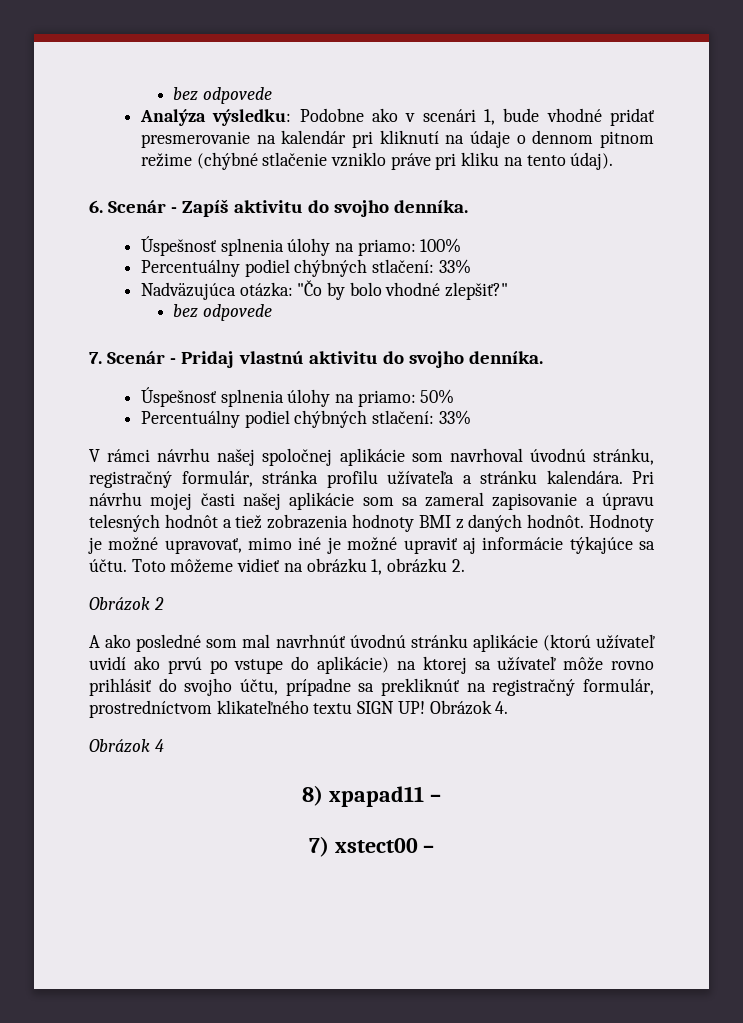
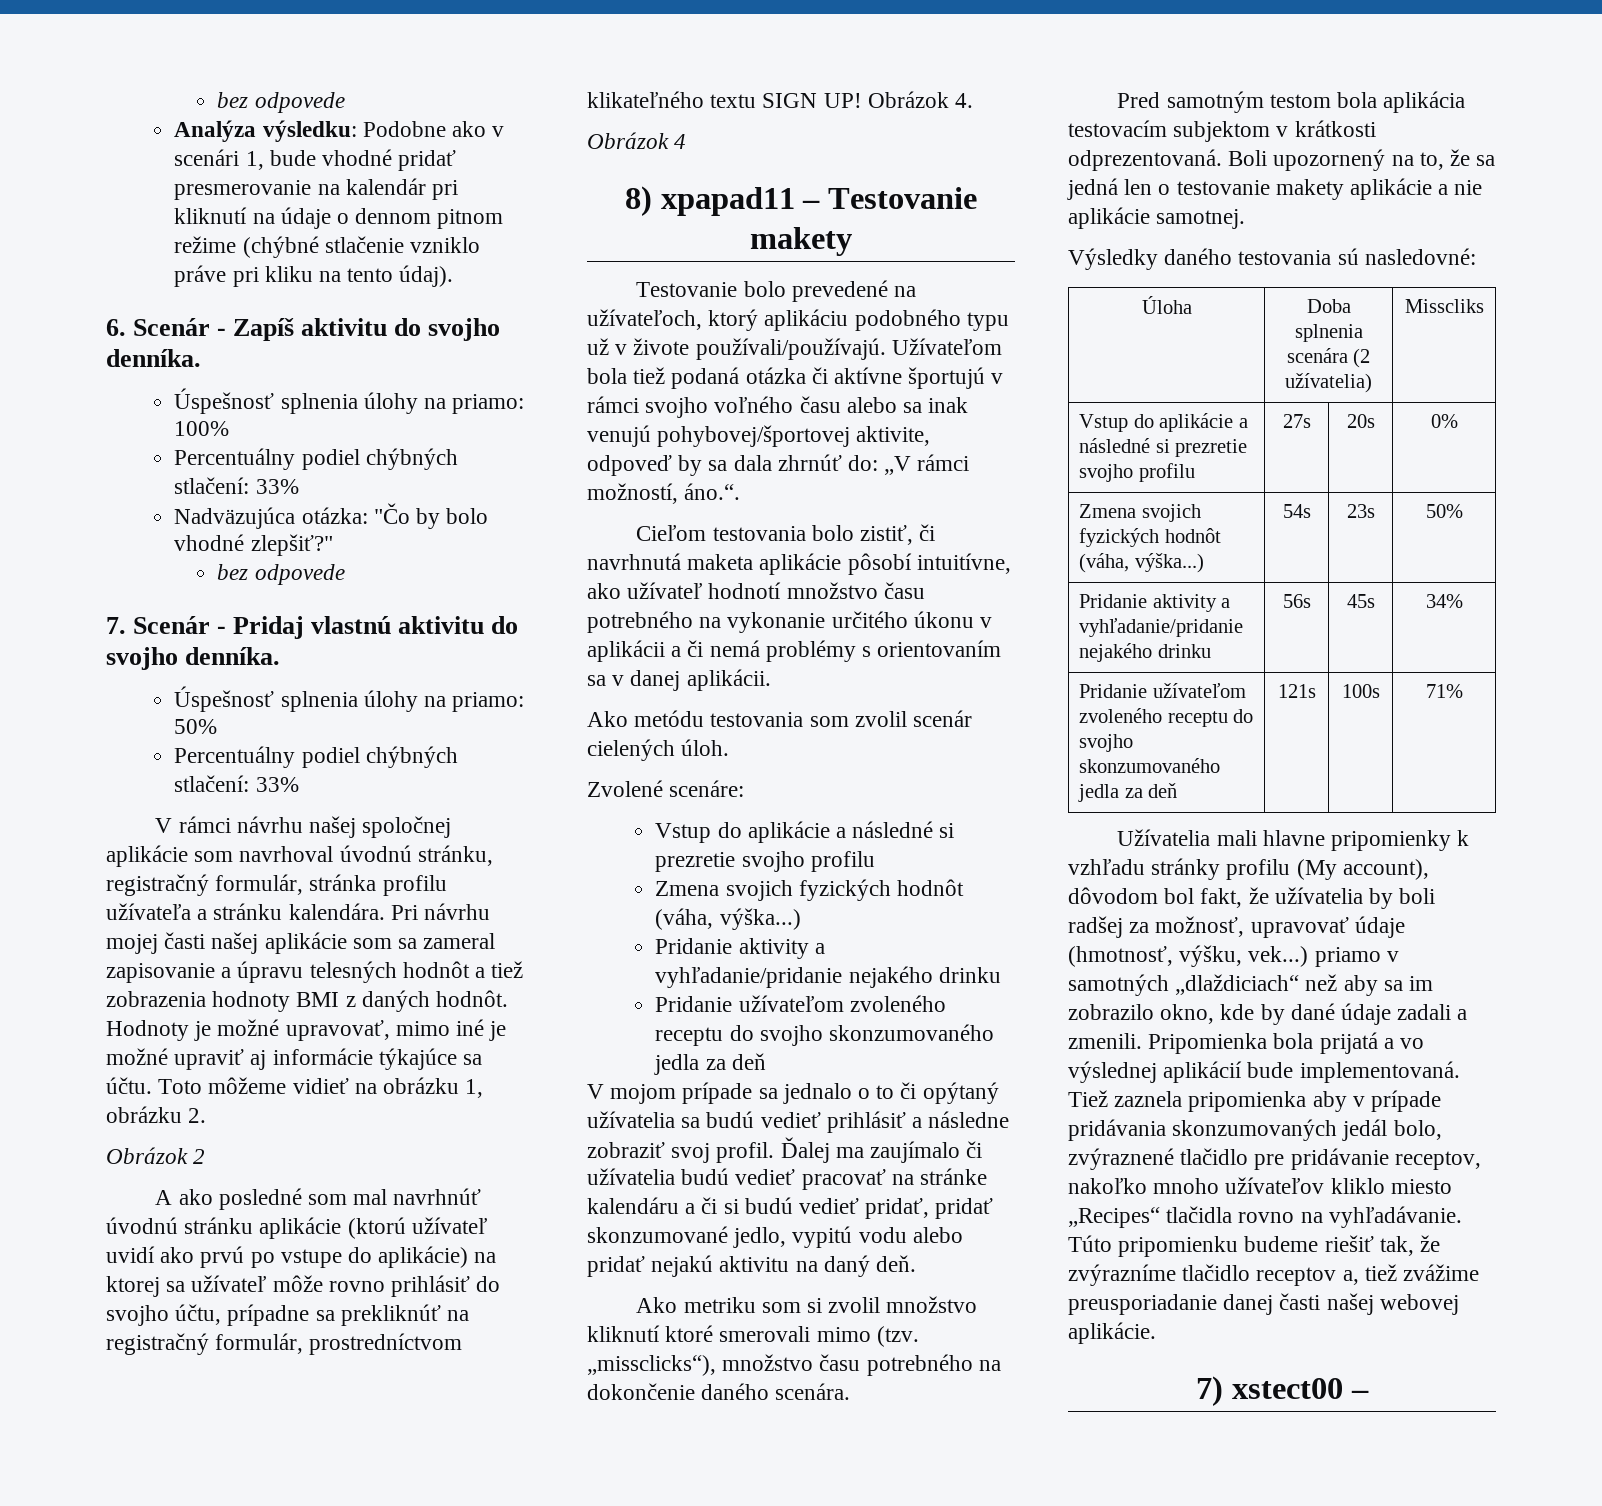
(441, 798) none -> [828,187,978,209] [750,227,852,256] [636,280,917,302] [587,309,1009,331] [587,338,1002,360] [587,367,1004,389] [587,396,969,418] [587,425,931,447] [587,454,970,476] [587,483,741,504] [636,524,936,545] [587,553,1011,575] [587,582,925,599] [587,611,993,633] [587,640,1002,662] [587,669,771,691] [587,710,973,727] [587,739,730,761] [587,780,745,797] [655,821,955,843] [655,851,875,872] [655,879,964,901] [655,908,801,930] [655,938,825,959] [655,966,1001,988] [655,995,946,1012] [655,1024,994,1046] [654,1053,766,1075] [587,1082,999,1104] [587,1111,1010,1133] [587,1137,983,1163] [587,1168,988,1190] [587,1197,994,1219] [587,1226,963,1248] [587,1255,917,1277] [636,1296,978,1313] [587,1325,919,1347] [587,1354,1001,1376] [587,1383,851,1400] [1117,91,1466,113] [1068,120,1376,142] [1068,149,1496,171] [1067,178,1483,200] [1068,207,1246,229] [1068,248,1476,270] [1141,296,1192,314] [1306,299,1351,313] [1294,324,1363,342] [1286,348,1371,368] [1285,373,1372,393] [1404,299,1484,313] [1079,413,1248,432] [1079,438,1248,457] [1079,463,1195,482] [1282,414,1311,428] [1346,414,1375,428] [1430,414,1458,428] [1079,504,1201,522] [1079,528,1221,547] [1079,553,1204,573] [1282,504,1311,518] [1346,504,1375,518] [1425,504,1463,518] [1079,594,1231,612] [1079,618,1244,637] [1079,643,1211,662] [1282,594,1311,608] [1346,594,1375,608] [1425,594,1463,608] [1079,683,1246,698] [1079,708,1254,727] [1079,734,1134,752] [1079,758,1221,773] [1078,783,1178,802] [1277,684,1316,698] [1341,684,1380,698] [1425,684,1463,698] [1117,829,1470,851] [1068,858,1429,880] [1068,887,1436,909] [1068,916,1405,938] [1068,945,1399,967] [1068,974,1434,996] [1068,1003,1468,1025] [1068,1032,1425,1054] [1068,1061,1460,1083] [1068,1090,1442,1112] [1068,1119,1442,1141] [1068,1148,1481,1170] [1068,1177,1452,1194] [1068,1206,1462,1228] [1068,1235,1441,1257] [1068,1264,1480,1286] [1068,1293,1459,1315] [1068,1322,1156,1344] Testovanie makety // Testovanie bolo prevedené na užívateľoch, ktorý aplikáciu podobného typu už v živote používali/používajú. Užívateľom bola tiež podaná otázka či aktívne športujú v rámci svojho voľného času alebo sa inak venujú pohybovej/športovej aktivite, odpoveď by sa dala zhrnúť do: „V rámci možností, áno.“. // Cieľom testovania bolo zistiť, či navrhnutá maketa aplikácie pôsobí intuitívne, ako užívateľ hodnotí množstvo času potrebného na vykonanie určitého úkonu v aplikácii a či nemá problémy s orientovaním sa v danej aplikácii. // Ako metódu testovania som zvolil scenár cielených úloh. // Zvolené scenáre: // Vstup do aplikácie a následné si prezretie svojho profilu // Zmena svojich fyzických hodnôt (váha, výška...) // Pridanie aktivity a vyhľadanie/pridanie nejakého drinku // Pridanie užívateľom zvoleného receptu do svojho skonzumovaného jedla za deň // V mojom prípade sa jednalo o to či opýtaný užívatelia sa budú vedieť prihlásiť a následne zobraziť svoj profil. Ďalej ma zaujímalo či užívatelia budú vedieť pracovať na stránke kalendáru a či si budú vedieť pridať, pridať skonzumované jedlo, vypitú vodu alebo pridať nejakú aktivitu na daný deň. // Ako metriku som si zvolil množstvo kliknutí ktoré smerovali mimo (tzv. „missclicks“), množstvo času potrebného na dokončenie daného scenára. // Pred samotným testom bola aplikácia testovacím subjektom v krátkosti odprezentovaná. Boli upozornený na to, že sa jedná len o testovanie makety aplikácie a nie aplikácie samotnej. // Výsledky daného testovania sú nasledovné: // Úloha | Doba splnenia scenára (2 užívatelia) | Misscliks // Vstup do aplikácie a následné si prezretie svojho profilu | 27s | 20s | 0% // Zmena svojich fyzických hodnôt (váha, výška...) | 54s | 23s | 50% // Pridanie aktivity a vyhľadanie/pridanie nejakého drinku | 56s | 45s | 34% // Pridanie užívateľom zvoleného receptu do svojho skonzumovaného jedla za deň | 121s | 100s | 71% // Užívatelia mali hlavne pripomienky k vzhľadu stránky profilu (My account), dôvodom bol fakt, že užívatelia by boli radšej za možnosť, upravovať údaje (hmotnosť, výšku, vek...) priamo v samotných „dlaždiciach“ než aby sa im zobrazilo okno, kde by dané údaje zadali a zmenili. Pripomienka bola prijatá a vo výslednej aplikácií bude implementovaná. Tiež zaznela pripomienka aby v prípade pridávania skonzumovaných jedál bolo, zvýraznené tlačidlo pre pridávanie receptov, nakoľko mnoho užívateľov kliklo miesto „Recipes“ tlačidla rovno na vyhľadávanie. Túto pripomienku budeme riešiť tak, že zvýrazníme tlačidlo receptov a, tiež zvážime preusporiadanie danej časti našej webovej aplikácie.

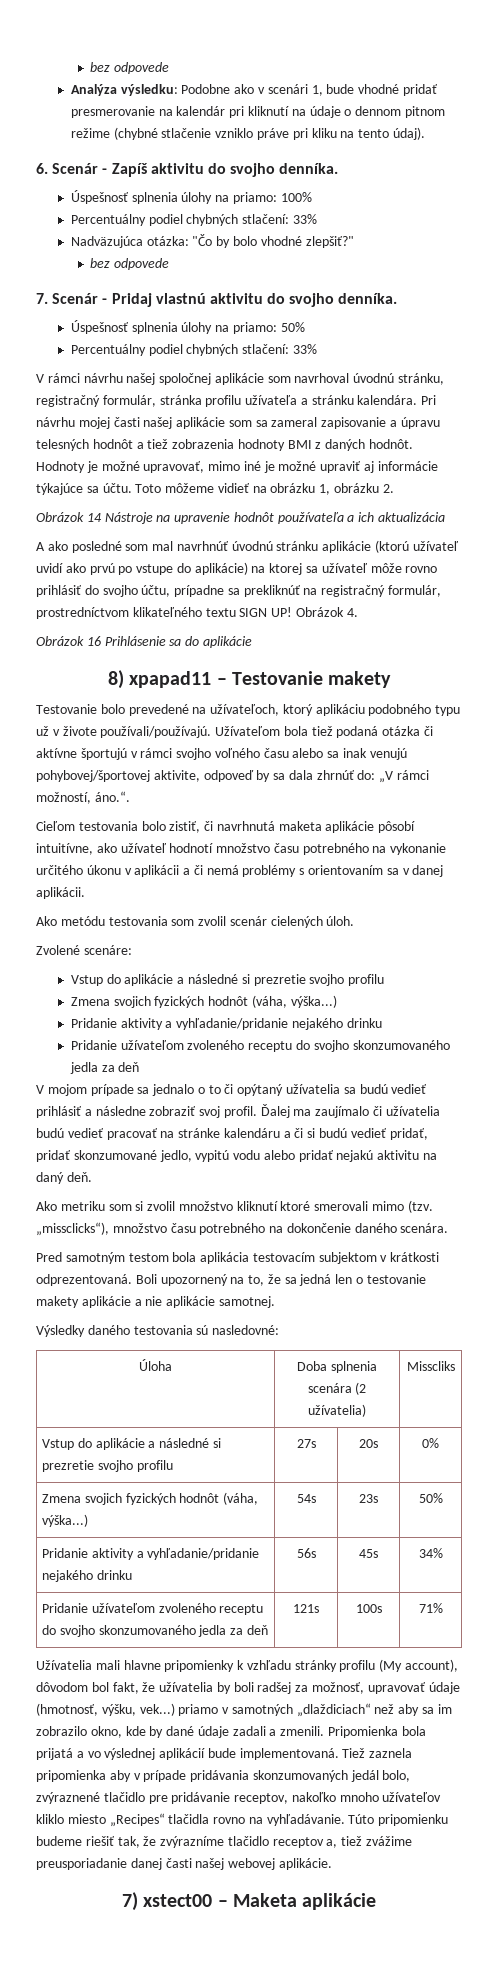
[242,236,319,258] (chýbné -> [113,127,158,140] (chybné
[365,448,458,470] chýbných -> [186,214,239,226] chybných
[365,746,458,768] chýbných -> [186,344,239,356] chybných
[193,1149,206,1164] 2 -> [86,512,446,524] 14 Nástroje na upravenie hodnôt používateľa a ich aktualizácia
[674,134,687,149] 4 -> [86,636,252,648] 16 Prihlásenie sa do aplikácie
(1369, 1394) none -> [232,1893,377,1910] Maketa aplikácie

